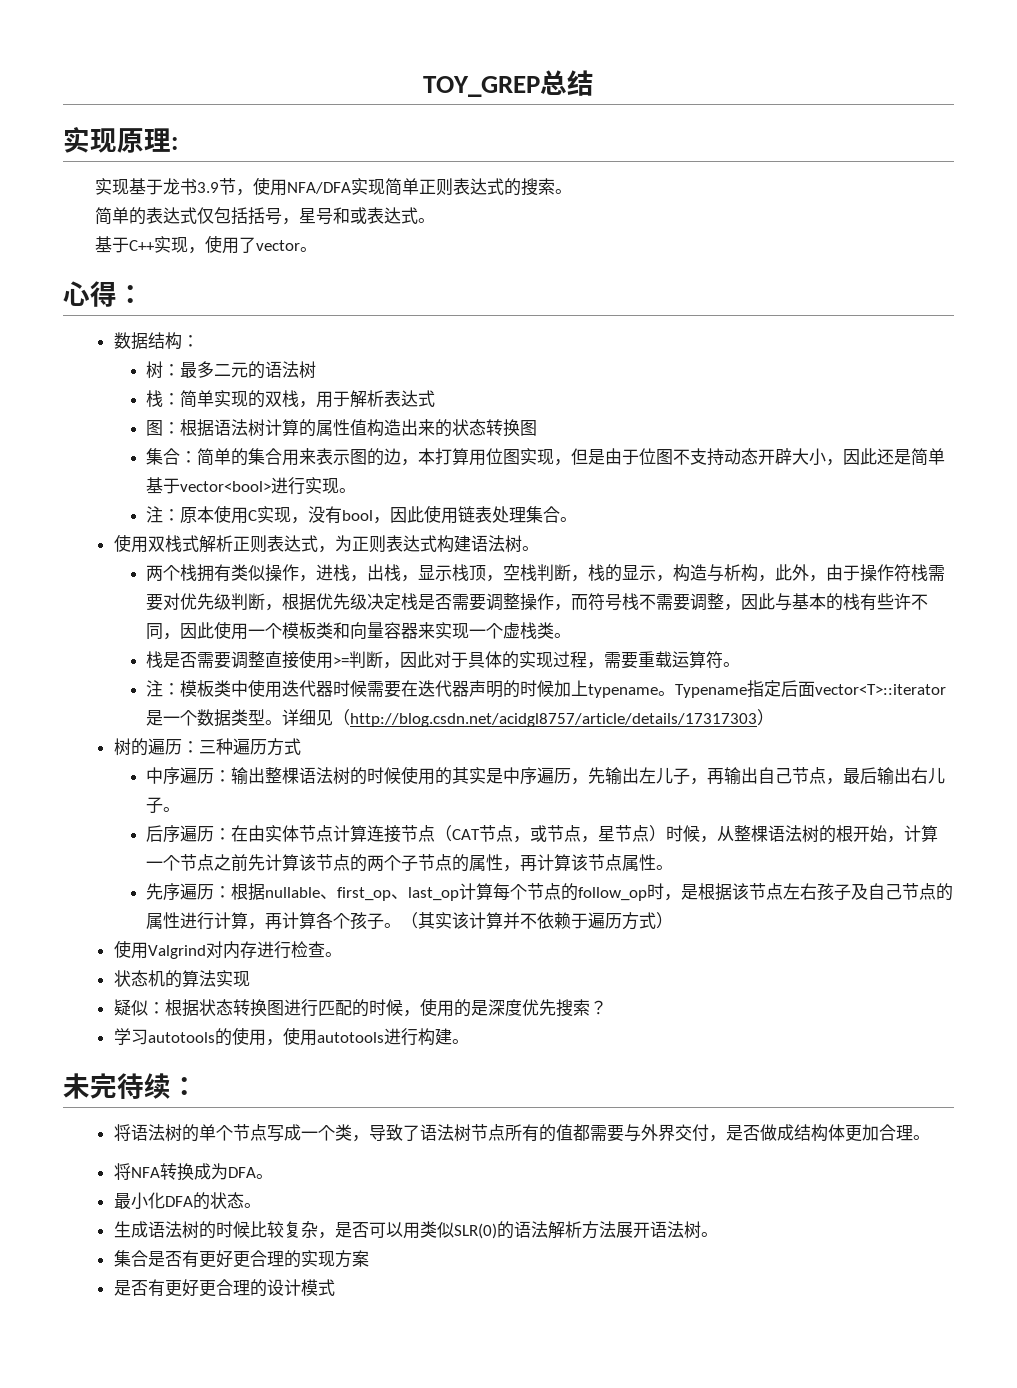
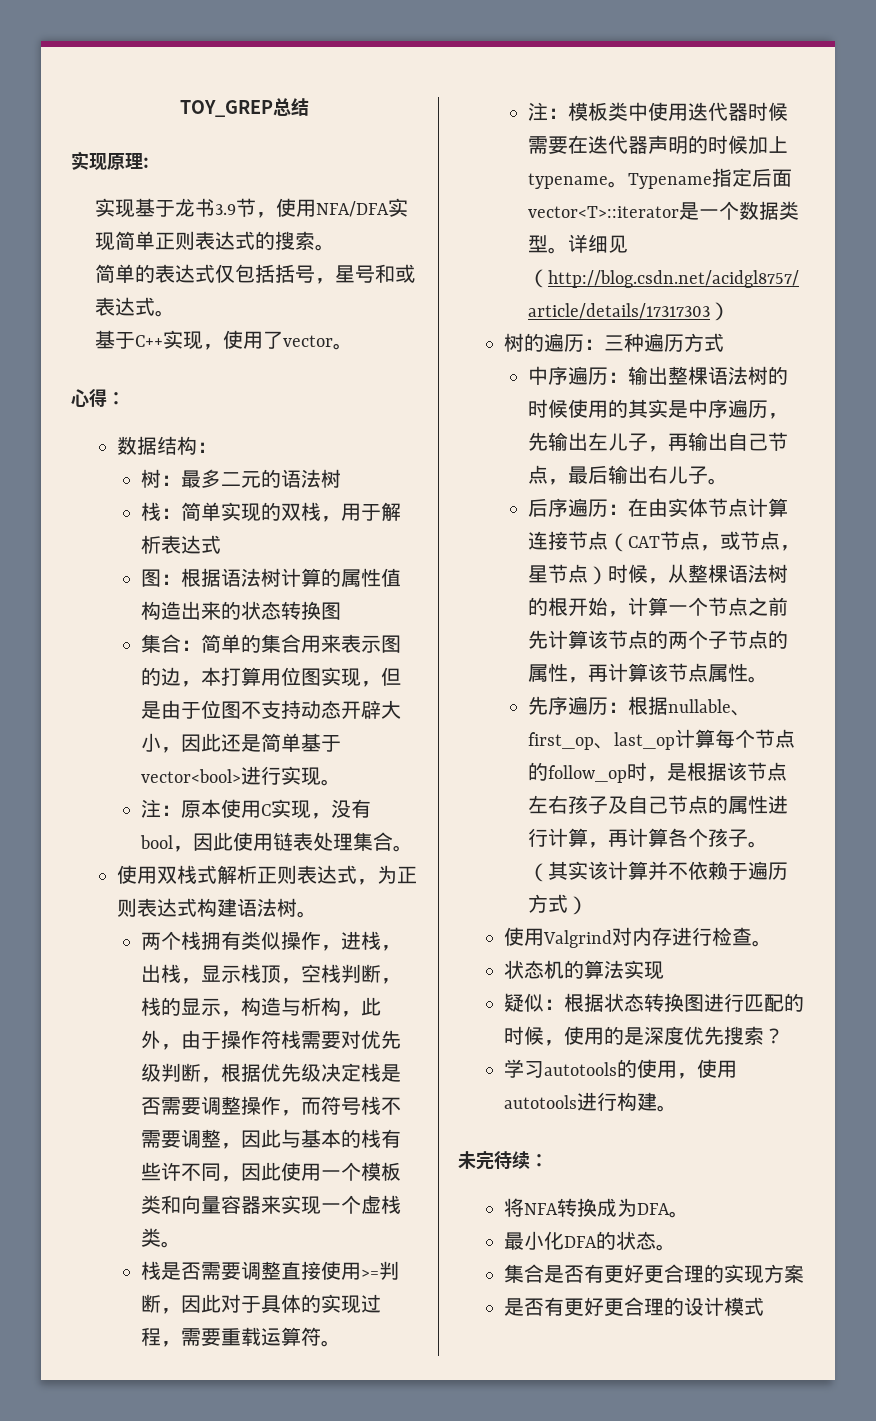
[113,1124,930,1142] // 将语法树的单个节点写成一个类，导致了语法树节点所有的值都需要与外界交付，是否做成结构体更加合理。 -> (548, 1160) none
[113,1221,718,1239] // 生成语法树的时候比较复杂，是否可以用类似SLR(0)的语法解析方法展开语法树。 -> (676, 1247) none

